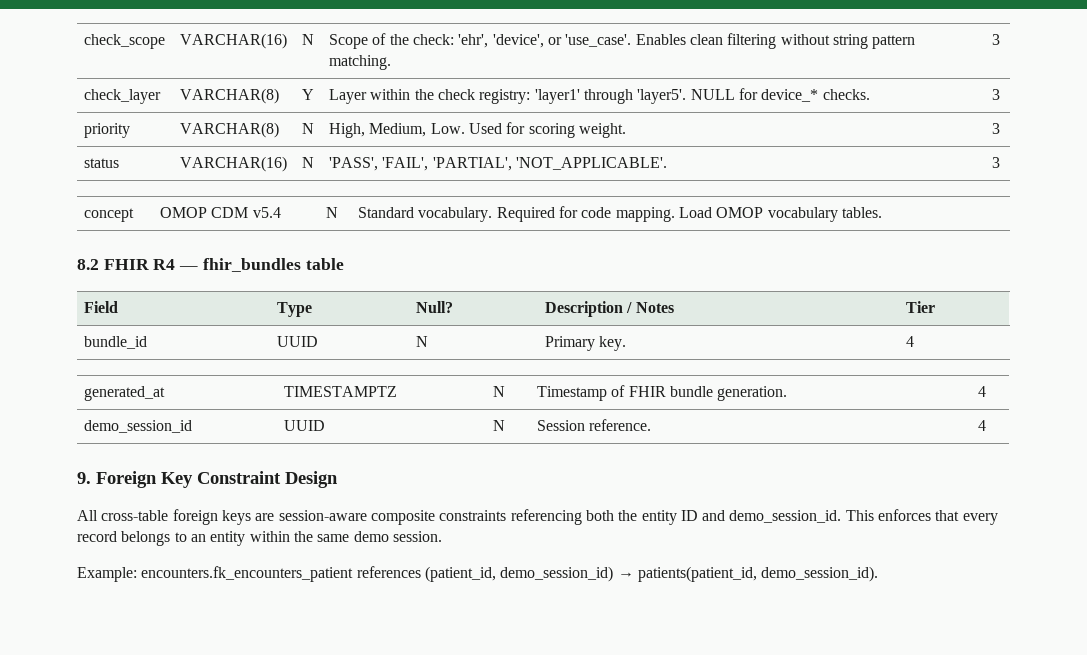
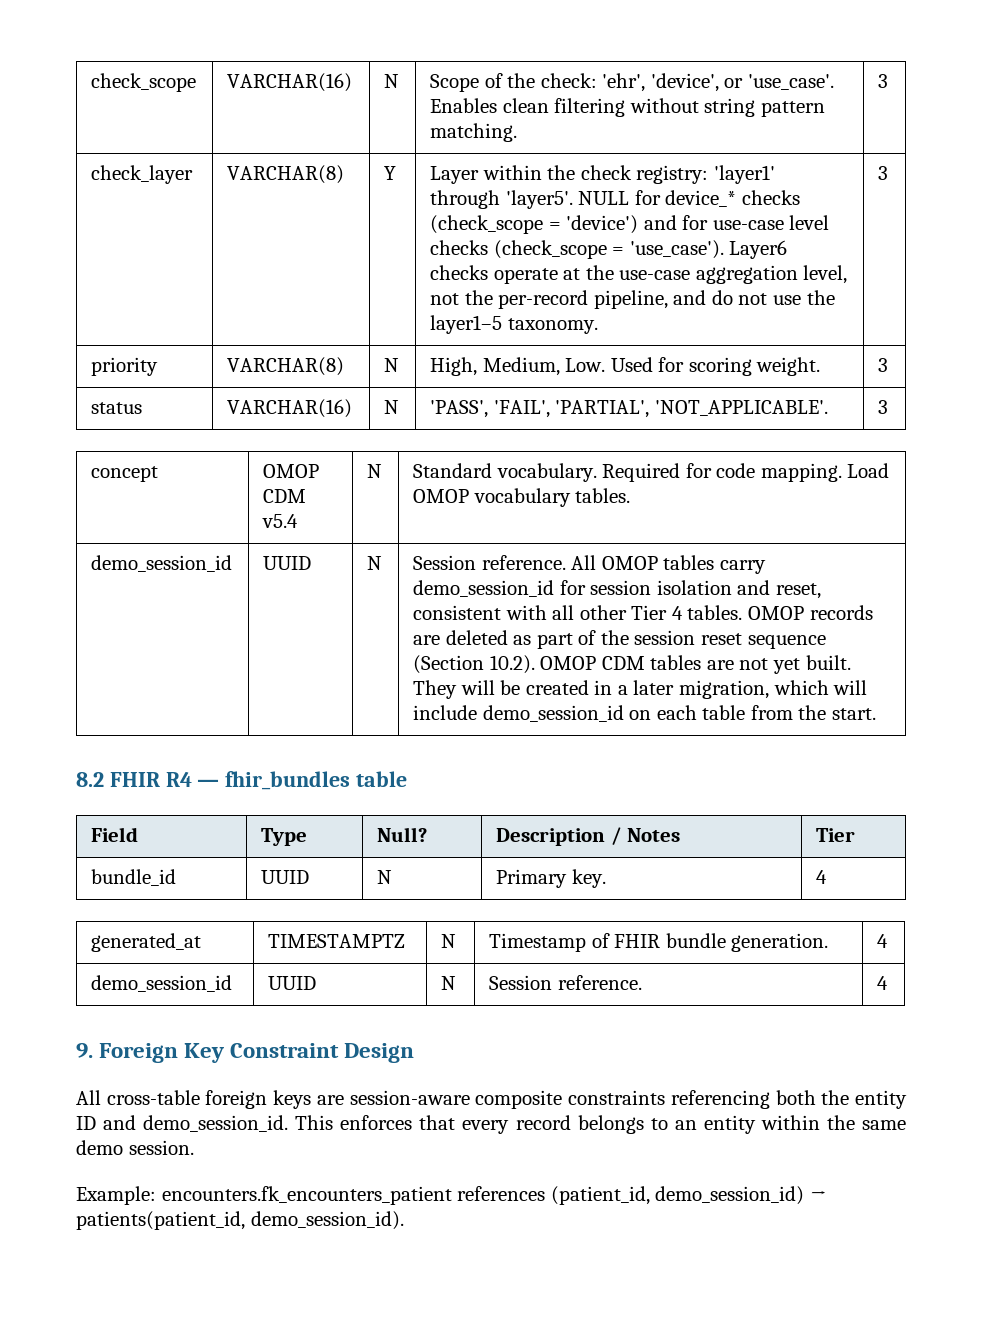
[822,89,870,100] checks. -> [741,190,800,205] [430,215,830,234] [430,240,788,259] [430,265,848,284] [430,290,835,309] [430,315,598,334] checks (check_scope = 'device') and for use-case level checks (check_scope = 'use_case'). Layer6 checks operate at the use-case aggregation level, not the per-record pipeline, and do not use the layer1–5 taxonomy.
(883, 212) none -> [91,555,233,572] [263,556,312,570] [367,556,383,570] [413,555,766,574] [413,580,821,599] [413,605,873,620] [413,630,826,649] [413,655,851,674] [413,680,868,699] [413,705,877,722] // demo_session_id | UUID | N | Session reference. All OMOP tables carry demo_session_id for session isolation and reset, consistent with all other Tier 4 tables. OMOP records are deleted as part of the session reset sequence (Section 10.2). OMOP CDM tables are not yet built. They will be created in a later migration, which will include demo_session_id on each table from the start.

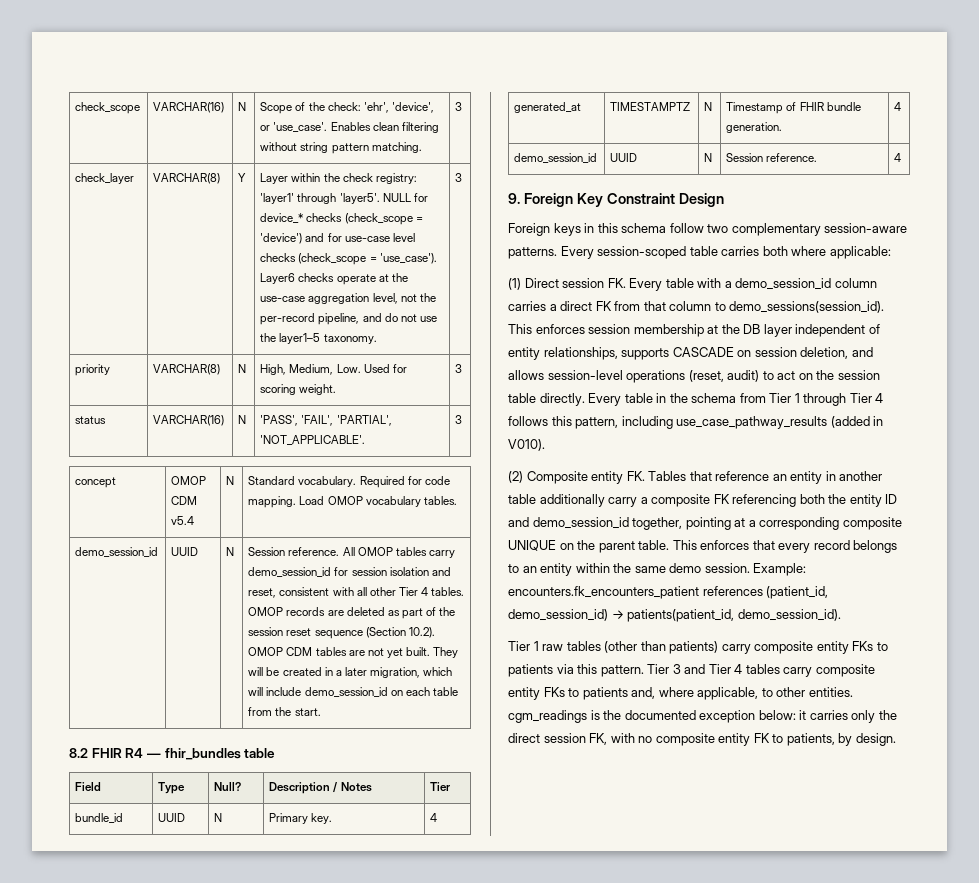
[76,1090,666,1109] All cross-table foreign keys are session-aware composite constraints -> [508,223,908,236] [508,246,891,259] [508,278,877,291] [508,301,885,313] [508,324,880,337] [508,347,873,360] [508,370,880,383] [508,393,884,406] [508,416,884,429] [508,439,545,451] [508,471,883,484] [508,494,730,507] Foreign keys in this schema follow two complementary session-aware patterns. Every session-scoped table carries both where applicable: // (1) Direct session FK. Every table with a demo_session_id column carries a direct FK from that column to demo_sessions(session_id). This enforces session membership at the DB layer independent of entity relationships, supports CASCADE on session deletion, and allows session-level operations (reset, audit) to act on the session table directly. Every table in the schema from Tier 1 through Tier 4 follows this pattern, including use_case_pathway_results (added in V010). // (2) Composite entity FK. Tables that reference an entity in another table additionally carry a composite FK
[143,1115,289,1132] demo_session_id. -> [532,517,902,530] [508,540,670,553] demo_session_id together, pointing at a corresponding composite UNIQUE on the parent table.
(194, 1147) // -> (750, 568) none
(404, 1220) none -> [508,641,888,654] [508,664,875,677] [508,687,853,700] [508,710,897,723] [508,733,896,746] // Tier 1 raw tables (other than patients) carry composite entity FKs to patients via this pattern. Tier 3 and Tier 4 tables carry composite entity FKs to patients and, where applicable, to other entities. cgm_readings is the documented exception below: it carries only the direct session FK, with no composite entity FK to patients, by design.

